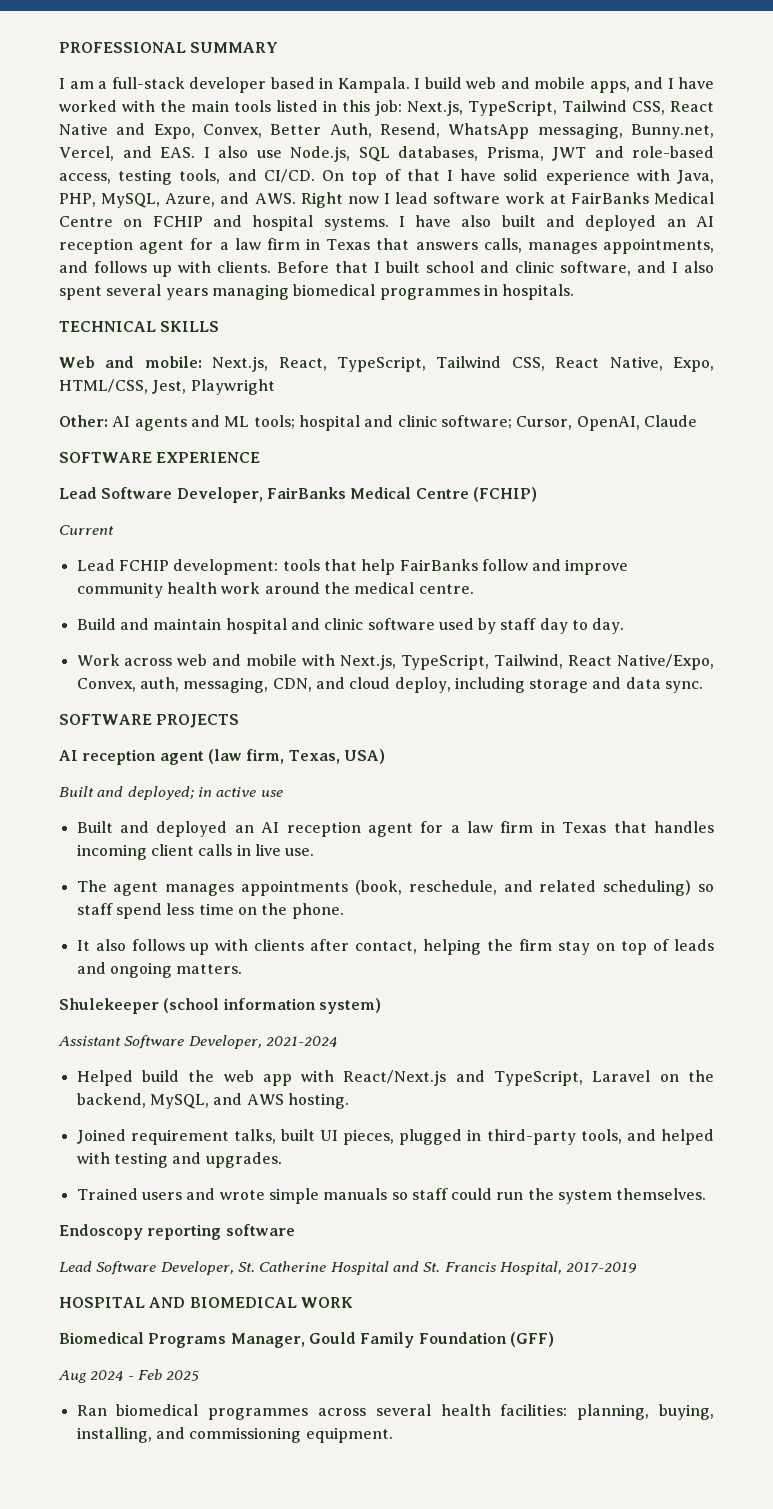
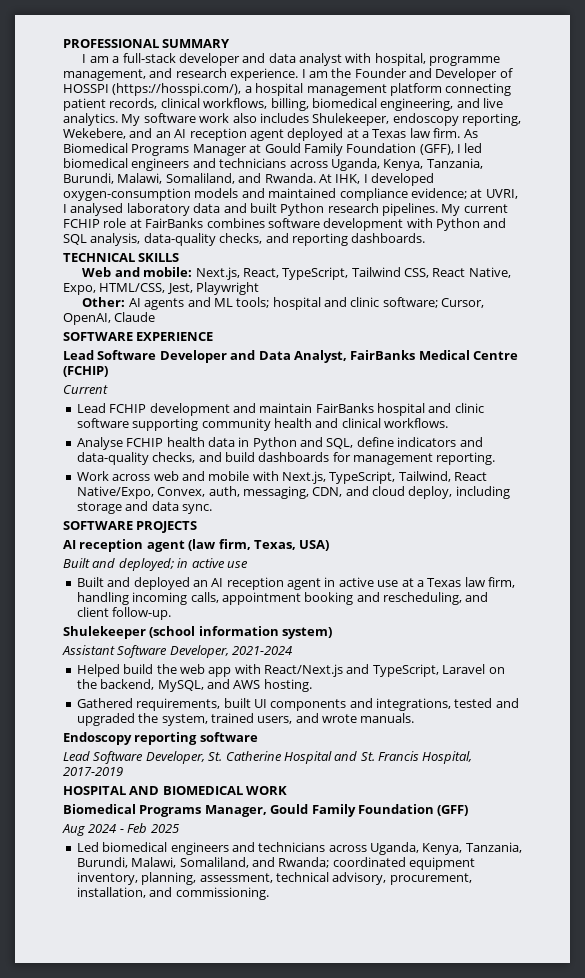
[270,77,714,93] [59,100,714,116] [59,123,714,139] [59,146,714,162] [59,169,714,185] [59,192,714,208] [59,215,714,231] [59,238,714,254] [59,261,714,277] [59,284,575,300] based in Kampala. I build web and mobile apps, and I have worked with the main tools listed in this job: Next.js, TypeScript, Tailwind CSS, React Native and Expo, Convex, Better Auth, Resend, WhatsApp messaging, Bunny.net, Vercel, and EAS. I also use Node.js, SQL databases, Prisma, JWT and role-based access, testing tools, and CI/CD. On top of that I have solid experience with Java, PHP, MySQL, Azure, and AWS. Right now I lead software work at FairBanks Medical Centre on FCHIP and hospital systems. I have also built and deployed an AI reception agent for a law firm in Texas that answers calls, manages appointments, and follows up with clients. Before that I built school and clinic software, and I also spent several years managing biomedical programmes in hospitals. -> [242,53,501,66] [63,68,513,81] [63,83,512,96] [63,98,503,111] [63,113,521,126] [63,128,478,141] [63,143,483,156] [63,158,483,171] [63,173,434,186] [63,188,518,201] [63,203,508,216] [63,218,507,231] [63,233,426,246] and data analyst with hospital, programme management, and research experience. I am the Founder and Developer of HOSSPI (https://hosspi.com/), a hospital management platform connecting patient records, clinical workflows, billing, biomedical engineering, and live analytics. My software work also includes Shulekeeper, endoscopy reporting, Wekebere, and an AI reception agent deployed at a Texas law firm. As Biomedical Programs Manager at Gould Family Foundation (GFF), I led biomedical engineers and technicians across Uganda, Kenya, Tanzania, Burundi, Malawi, Somaliland, and Rwanda. At IHK, I developed oxygen-consumption models and maintained compliance evidence; at UVRI, I analysed laboratory data and built Python research pipelines. My current FCHIP role at FairBanks combines software development with Python and SQL analysis, data-quality checks, and reporting dashboards.
[176,487,263,503] Developer, -> [159,350,347,363] Developer and Data Analyst,
[173,559,629,575] [76,582,474,598] [76,618,116,630] development: tools that help FairBanks follow and improve community health work around the medical centre. // Build -> [149,403,230,416] development
(222, 624) none -> [315,403,374,413] FairBanks
[438,618,625,634] used by staff day to day. -> [132,418,448,431] [76,437,483,450] [76,452,496,465] supporting community health and clinical workflows. // Analyse FCHIP health data in Python and SQL, define indicators and data-quality checks, and build dashboards for management reporting.
[420,821,714,833] [76,844,315,860] [76,880,714,896] [76,903,344,919] [76,939,714,955] [76,962,243,978] for a law firm in Texas that handles incoming client calls in live use. // The agent manages appointments (book, reschedule, and related scheduling) so staff spend less time on the phone. // It also follows up with clients after contact, helping the firm stay on top of leads and ongoing matters. -> [324,577,515,588] [76,592,489,605] [76,607,172,620] in active use at a Texas law firm, handling incoming calls, appointment booking and rescheduling, and client follow-up.
[76,1129,714,1145] [76,1152,282,1168] [76,1188,707,1204] Joined requirement talks, built UI pieces, plugged in third-party tools, and helped with testing and upgrades. // Trained users and wrote simple manuals so staff could run the system themselves. -> [76,698,519,711] [76,713,415,726] Gathered requirements, built UI components and integrations, tested and upgraded the system, trained users, and wrote manuals.
[76,1404,714,1420] [76,1427,393,1443] Ran biomedical programmes across several health facilities: planning, buying, installing, and commissioning equipment. -> [76,842,522,855] [76,857,475,870] [76,872,472,885] [76,887,269,900] Led biomedical engineers and technicians across Uganda, Kenya, Tanzania, Burundi, Malawi, Somaliland, and Rwanda; coordinated equipment inventory, planning, assessment, technical advisory, procurement, installation, and commissioning.

